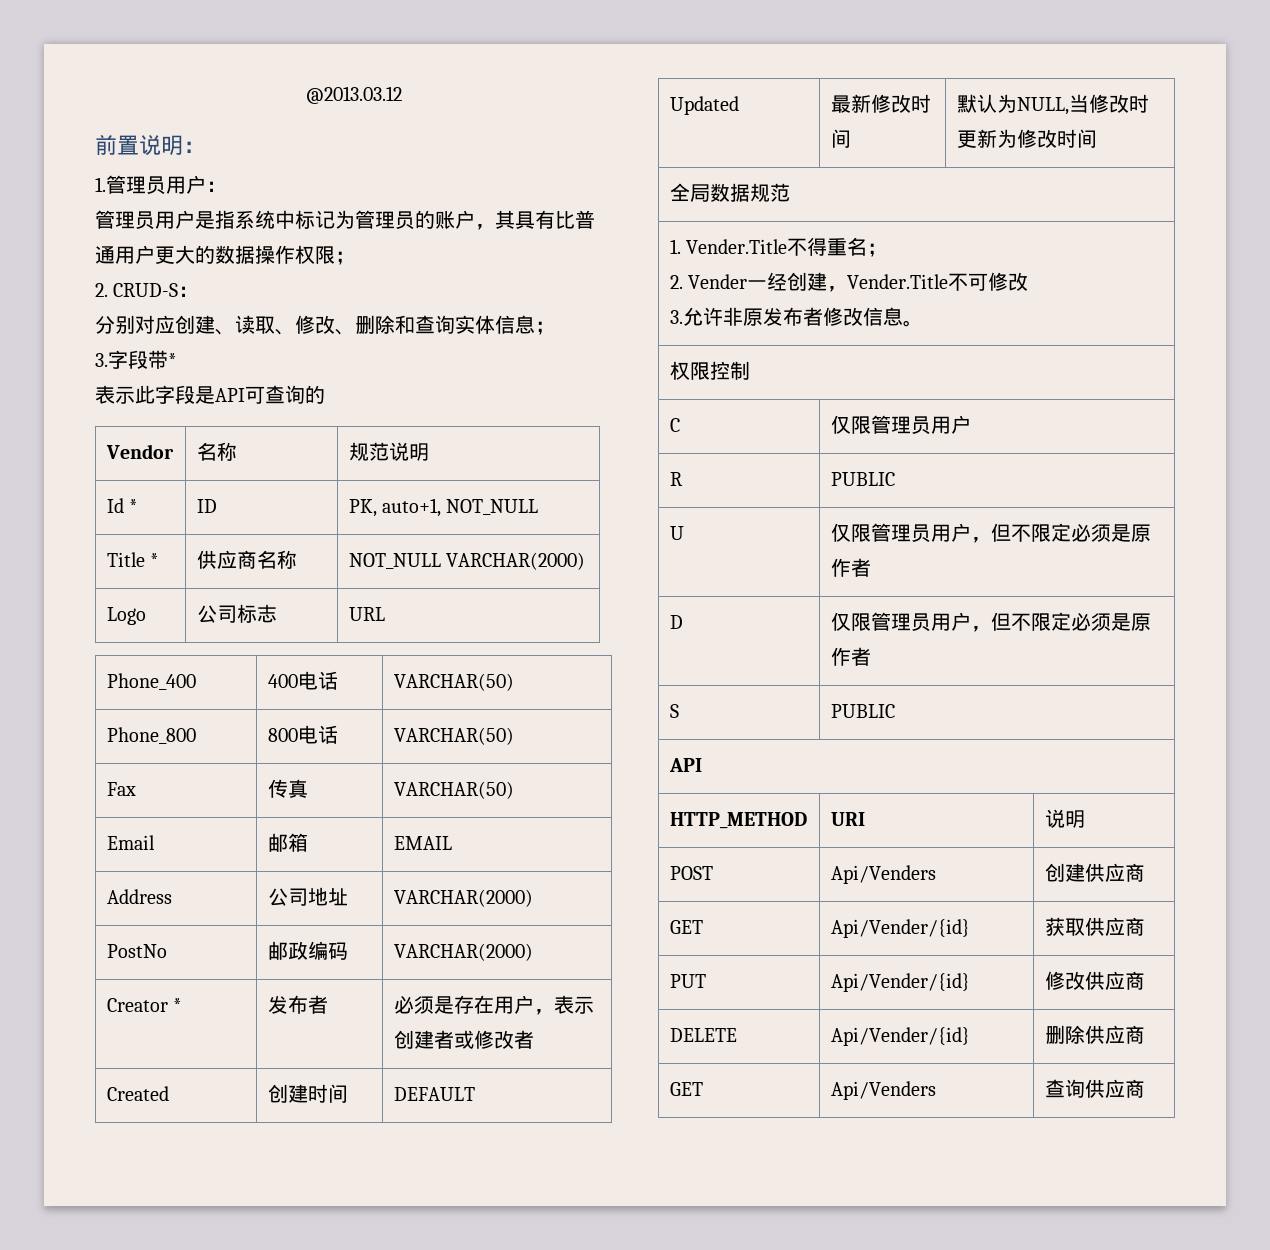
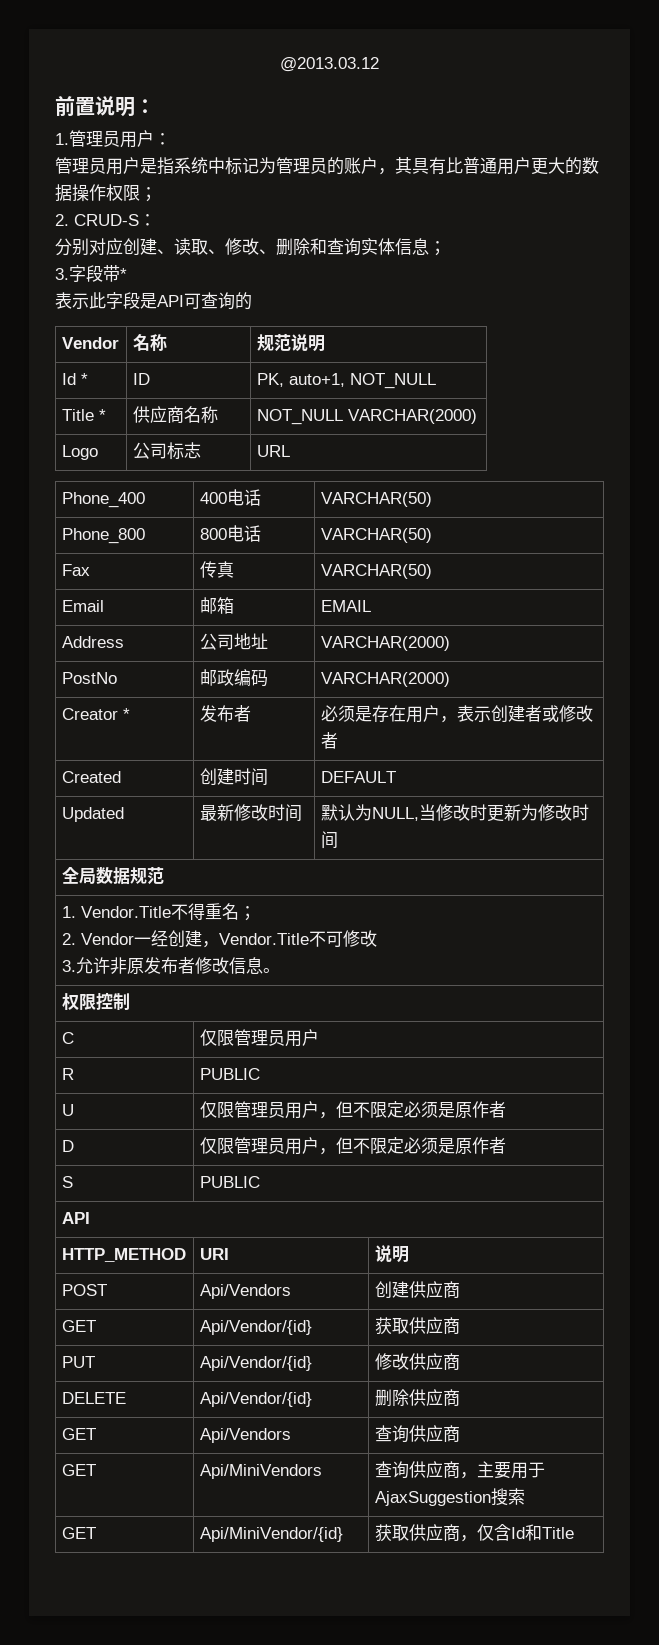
[686,239,788,254] Vender.Title -> [80,906,171,918] Vendor.Title
[688,274,748,289] Vender -> [80,933,134,945] Vendor
[847,274,949,289] Vender.Title -> [218,933,309,945] Vendor.Title
[830,865,936,884] Api/Venders -> [199,1284,291,1299] Api/Vendors
[830,919,970,938] Api/Vender/{id} -> [199,1320,312,1335] Api/Vendor/{id}
[830,973,970,992] Api/Vender/{id} -> [199,1356,312,1371] Api/Vendor/{id}
[830,1027,970,1046] Api/Vender/{id} -> [199,1392,312,1407] Api/Vendor/{id}
[830,1081,936,1100] [1044,1079,1145,1098] Api/Venders | 查询供应商 -> [199,1428,291,1443] [374,1425,460,1443] [61,1464,96,1476] [199,1464,322,1479] [374,1461,545,1479] [374,1488,525,1506] [61,1527,96,1539] [199,1527,343,1542] [374,1524,574,1542] Api/Vendors | 查询供应商 // GET | Api/MiniVendors | 查询供应商，主要用于AjaxSuggestion搜索 // GET | Api/MiniVendor/{id} | 获取供应商，仅含Id和Title

